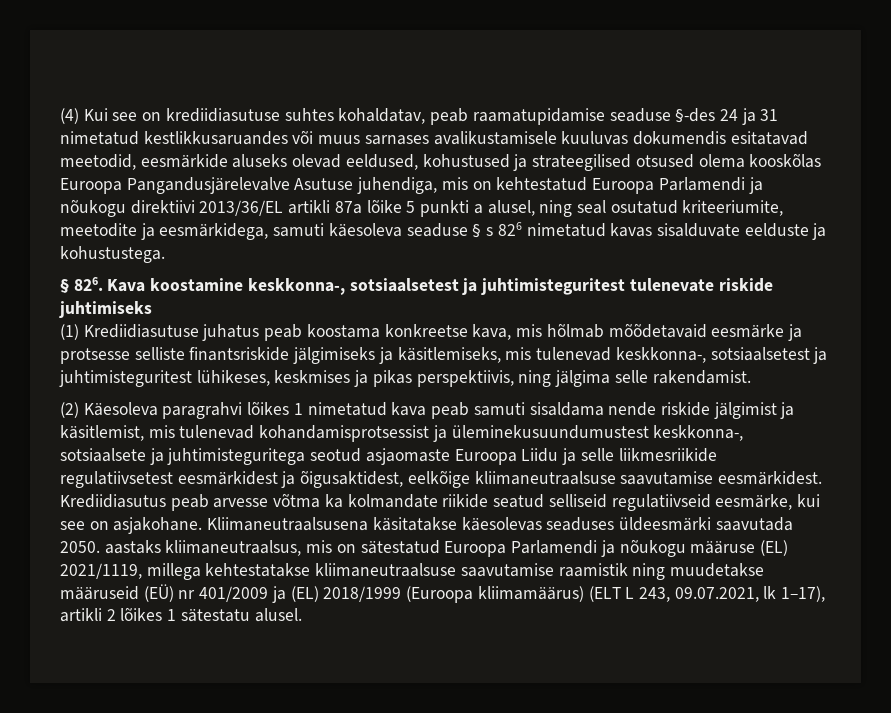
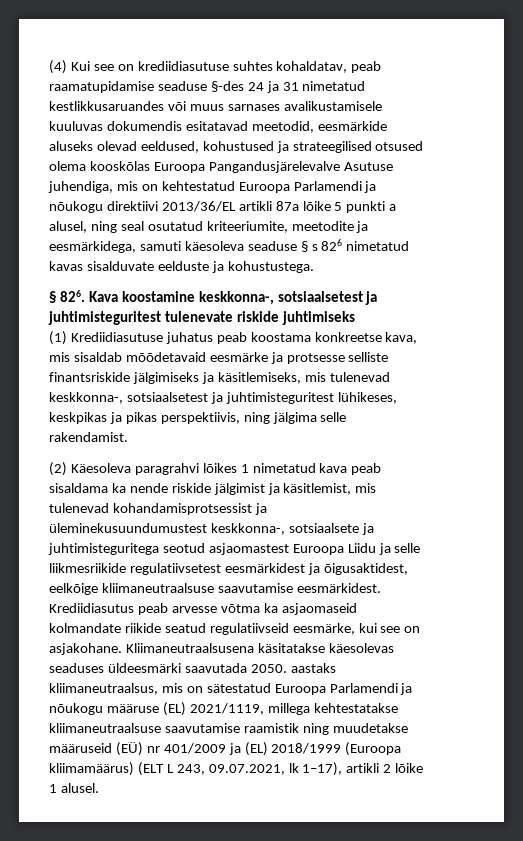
[546,323,604,338] hõlmab -> [73,352,122,362] sisaldab
[274,370,351,383] keskmises -> [49,412,107,424] keskpikas
[473,402,604,416] samuti sisaldama -> [49,483,126,493] sisaldama ka
[365,448,450,465] asjaomaste -> [208,543,289,555] asjaomastest
(343, 501) none -> [281,603,357,615] asjaomaseid
[548,494,607,508] selliseid -> (206, 628) none
[120,607,250,622] lõikes 1 sätestatu -> [395,763,424,773] [49,784,57,793] lõike 1

